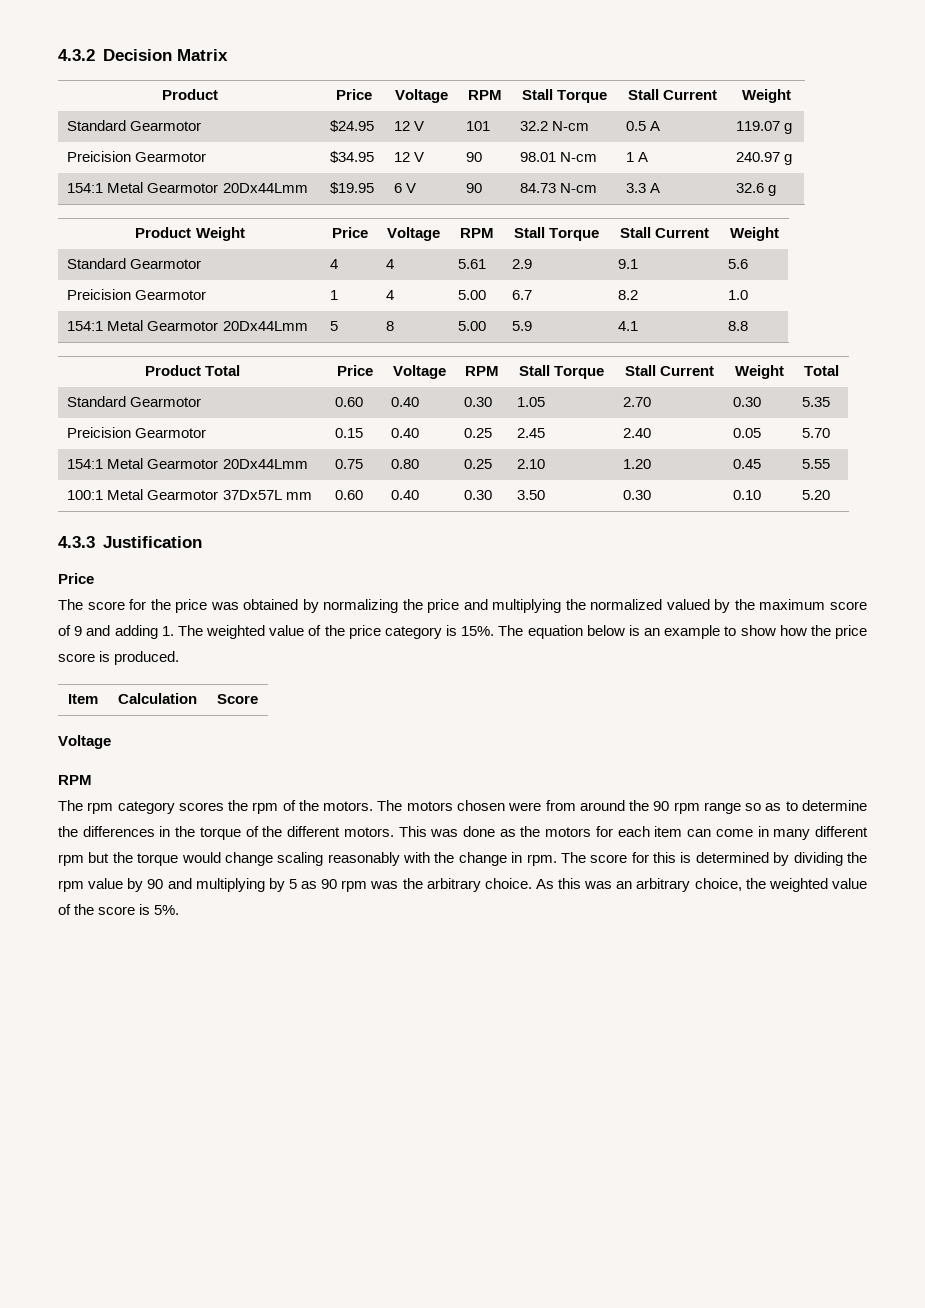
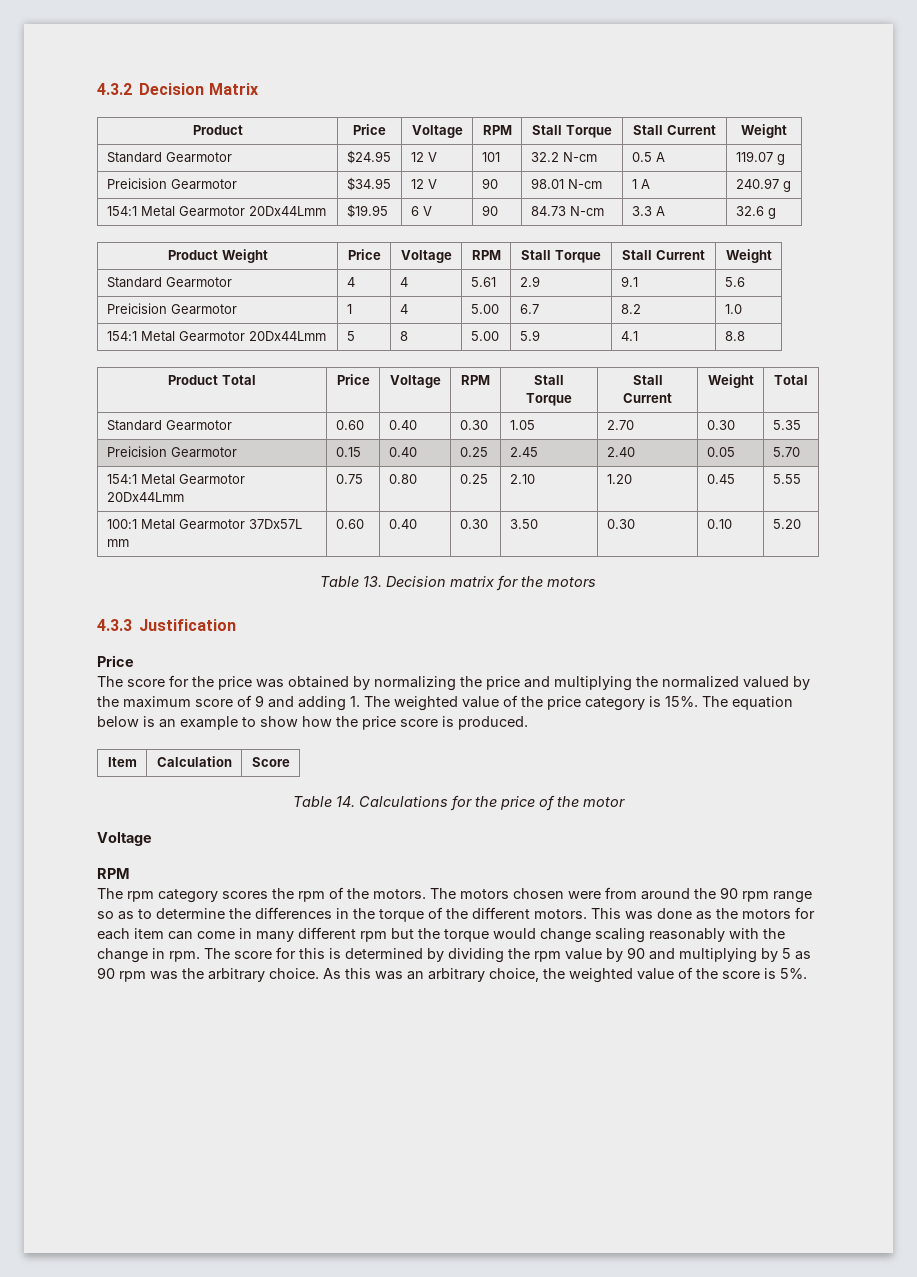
(831, 495) none -> [320,575,596,591] // Table 13. Decision matrix for the motors
(258, 699) none -> [292,795,625,811] // Table 14. Calculations for the price of the motor

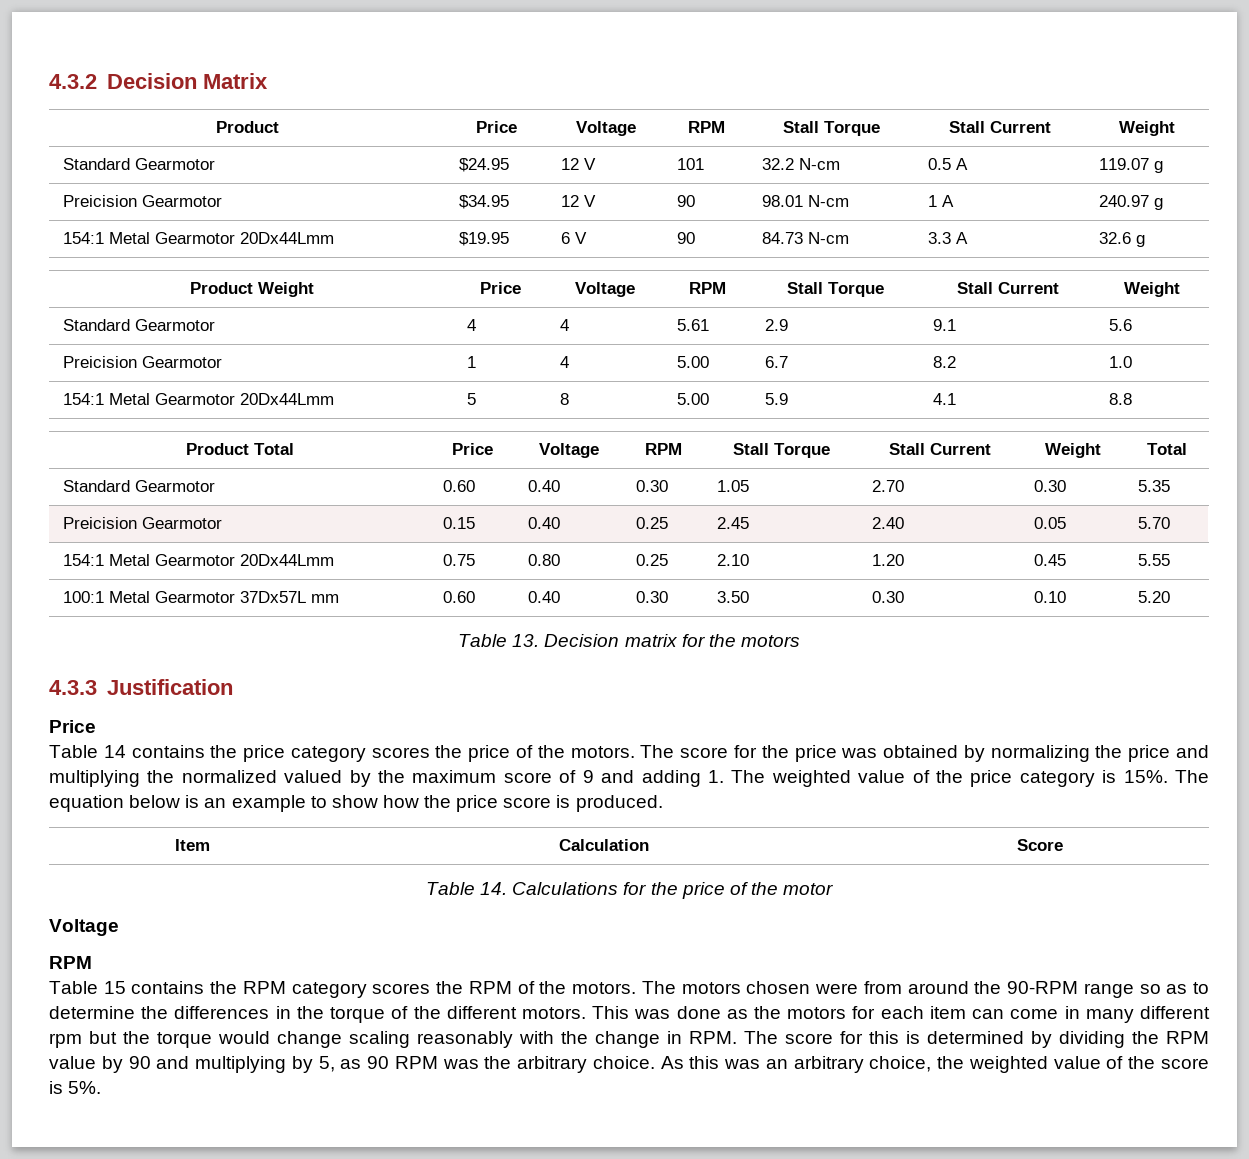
(134, 661) none -> [49,745,635,762] Table 14 contains the price category scores the price of the motors.
[97,888,325,903] The rpm category scores the rpm -> [49,981,512,998] Table 15 contains the RPM category scores the RPM
[720,887,769,902] 90 rpm -> [1007,981,1079,994] 90-RPM
[169,951,200,962] rpm. -> [689,1031,737,1044] RPM.
[534,951,561,962] rpm -> [1166,1031,1209,1044] RPM
[782,948,791,959] 5 -> [318,1056,335,1072] 5,
[119,971,146,982] rpm -> [394,1056,438,1069] RPM

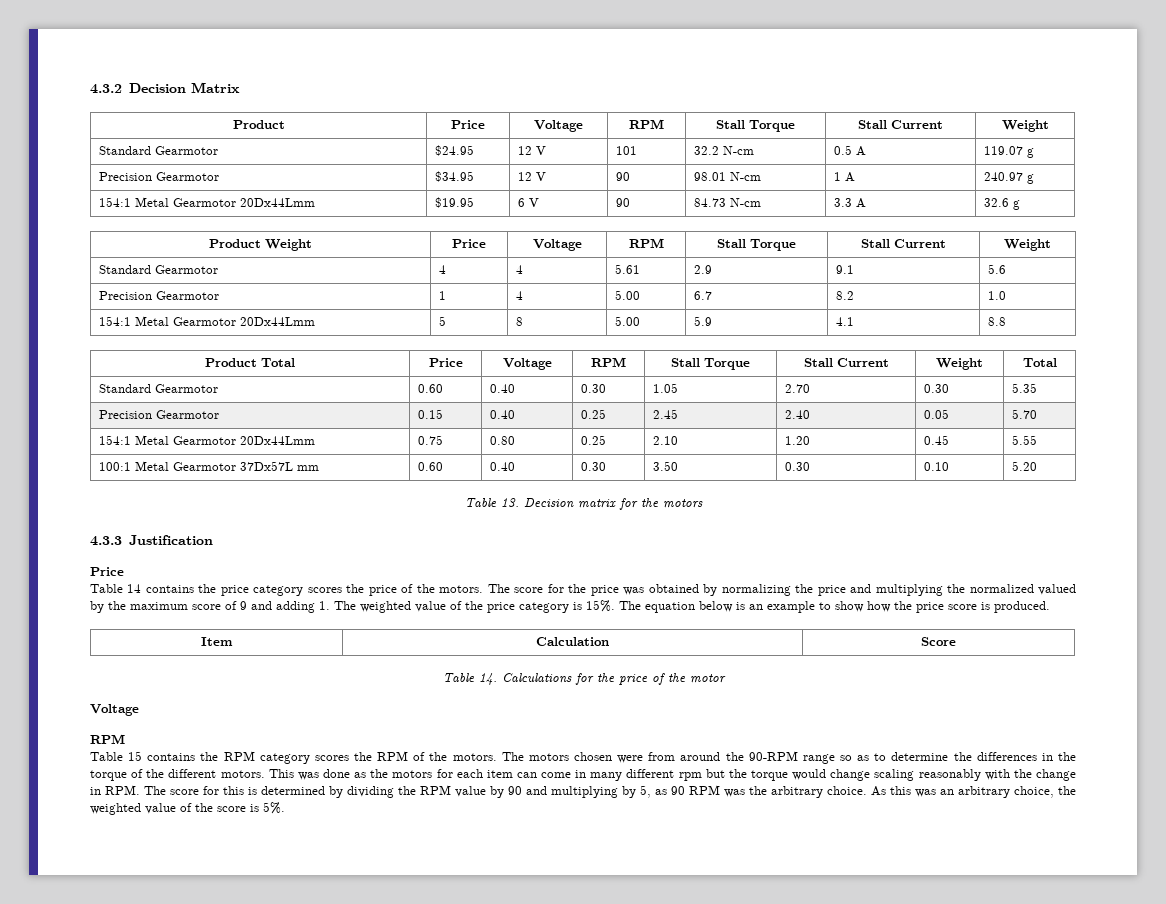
[62,195,137,207] Preicision -> [99,172,153,181] Precision
[62,356,137,368] Preicision -> [99,291,153,300] Precision
[62,517,137,529] Preicision -> [99,410,153,419] Precision

